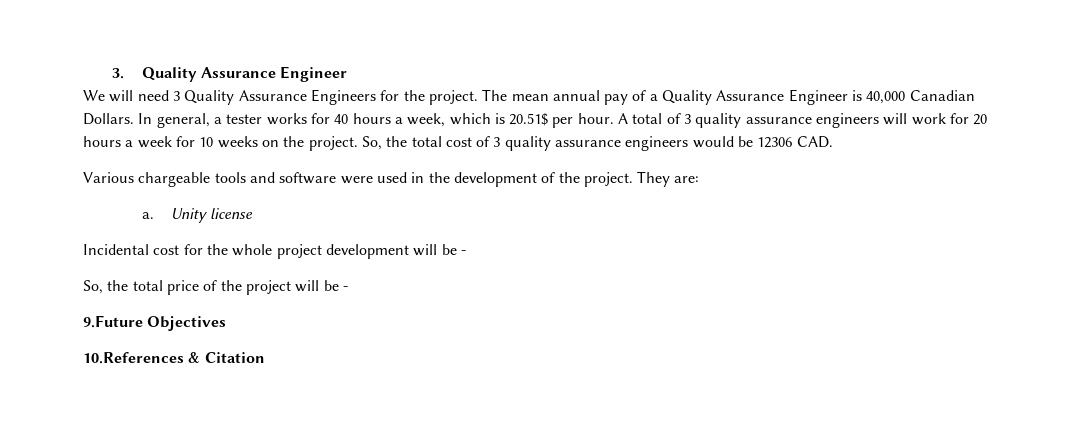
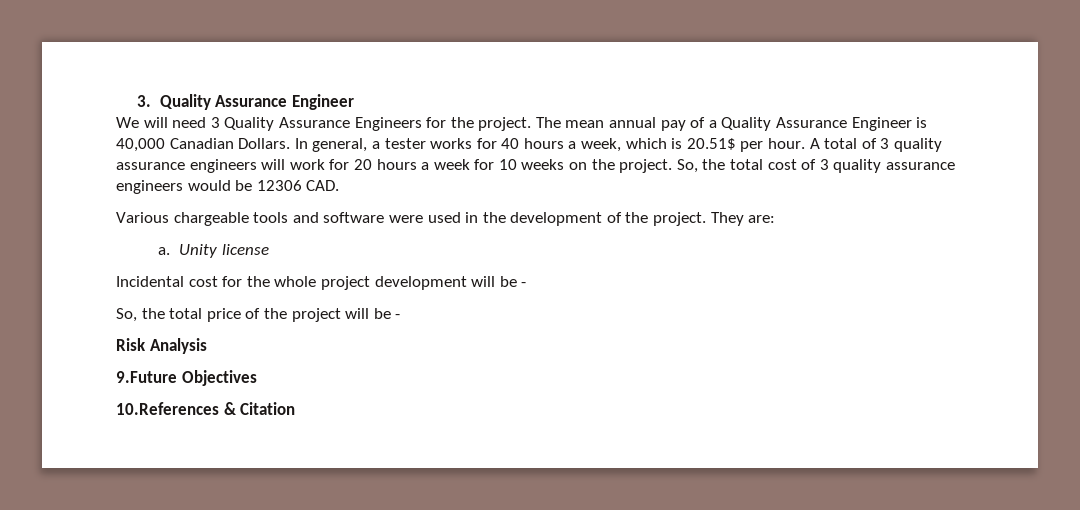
(348, 288) none -> [116,338,207,354] // Risk Analysis

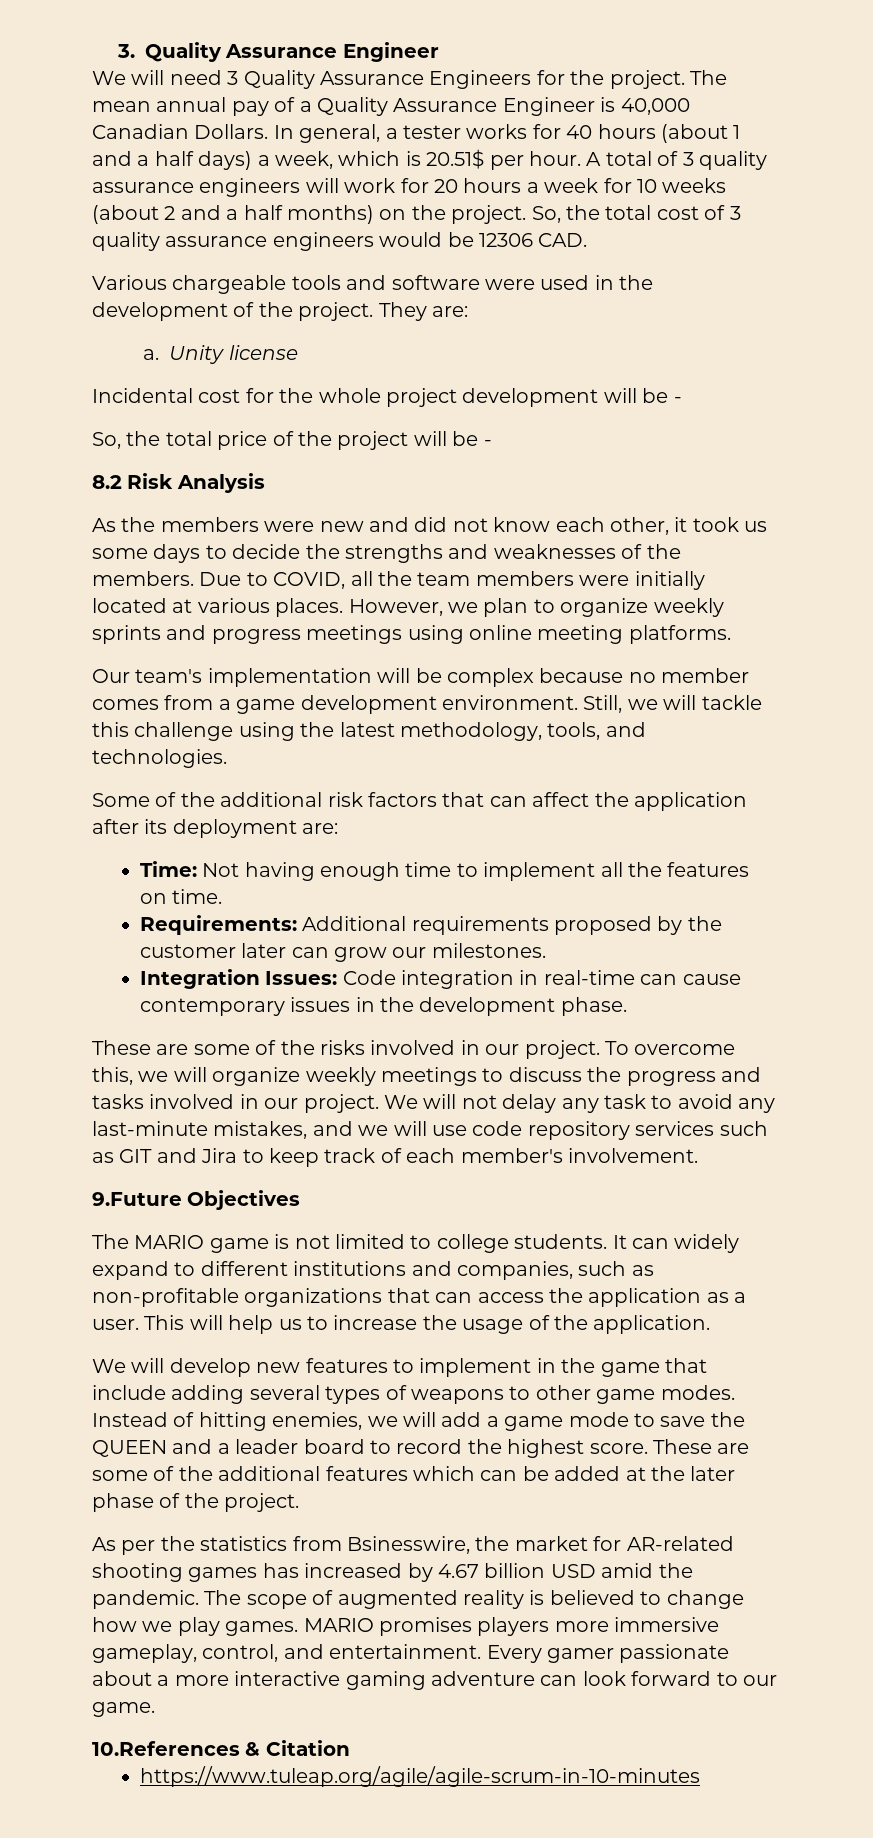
(564, 143) none -> [660,124,741,143] [92,151,253,170] (about 1 and a half days)
(565, 164) none -> [92,205,374,224] (about 2 and a half months)
(401, 316) none -> [92,475,122,489] 8.2
[116,370,257,386] 9.Future Objectives -> [92,517,768,535] [92,544,681,563] [92,571,705,590] [92,598,724,617] [92,625,731,644] [92,668,750,687] [92,695,762,714] [92,722,646,741] [92,749,227,768] [92,792,747,811] [92,819,339,838] [139,861,750,881] [139,889,223,904] [139,915,722,935] [139,943,546,962] [139,969,741,989] [139,997,627,1016] [92,1040,736,1059] [92,1067,761,1086] [92,1094,776,1113] [92,1121,768,1140] [92,1148,698,1167] [92,1190,301,1210] [92,1234,740,1253] [92,1261,654,1280] [92,1288,747,1307] [92,1315,711,1334] [92,1358,707,1377] [92,1385,735,1404] [92,1412,745,1431] [92,1439,750,1458] [92,1466,736,1481] [92,1493,300,1512] [92,1536,734,1555] [92,1563,693,1582] [92,1590,744,1609] [92,1617,720,1636] [92,1644,730,1663] [92,1671,777,1690] [92,1702,155,1717] As the members were new and did not know each other, it took us some days to decide the strengths and weaknesses of the members. Due to COVID, all the team members were initially located at various places. However, we plan to organize weekly sprints and progress meetings using online meeting platforms. // Our team's implementation will be complex because no member comes from a game development environment. Still, we will tackle this challenge using the latest methodology, tools, and technologies. // Some of the additional risk factors that can affect the application after its deployment are: // Time: Not having enough time to implement all the features on time. // Requirements: Additional requirements proposed by the customer later can grow our milestones. // Integration Issues: Code integration in real-time can cause contemporary issues in the development phase. // These are some of the risks involved in our project. To overcome this, we will organize weekly meetings to discuss the progress and tasks involved in our project. We will not delay any task to avoid any last-minute mistakes, and we will use code repository services such as GIT and Jira to keep track of each member's involvement. // 9.Future Objectives // The MARIO game is not limited to college students. It can widely expand to different institutions and companies, such as non-profitable organizations that can access the application as a user. This will help us to increase the usage of the application. // We will develop new features to implement in the game that include adding several types of weapons to other game modes. Instead of hitting enemies, we will add a game mode to save the QUEEN and a leader board to record the highest score. These are some of the additional features which can be added at the later phase of the project. // As per the statistics from Bsinesswire, the market for AR-related shooting games has increased by 4.67 billion USD amid the pandemic. The scope of augmented reality is believed to change how we play games. MARIO promises players more immersive gameplay, control, and entertainment. Every gamer passionate about a more interactive gaming adventure can look forward to our game.
(296, 408) none -> [139,1766,700,1787] // https://www.tuleap.org/agile/agile-scrum-in-10-minutes

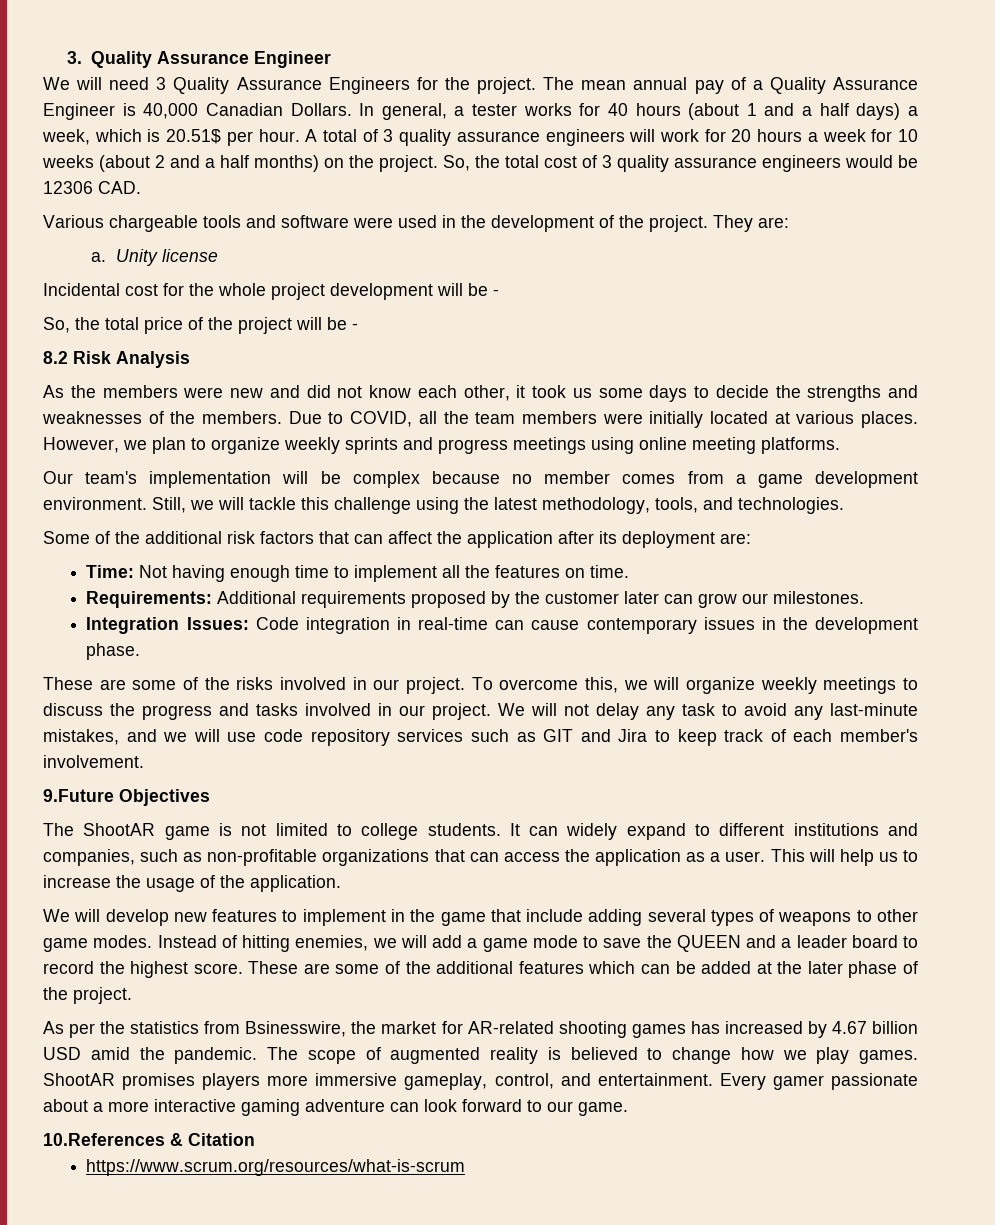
[134,1235,205,1249] MARIO -> [83,823,156,836] ShootAR
[303,1618,374,1632] MARIO -> [43,1073,115,1086] ShootAR
[139,1766,700,1787] https://www.tuleap.org/agile/agile-scrum-in-10-minutes -> [86,1159,466,1176] https://www.scrum.org/resources/what-is-scrum

